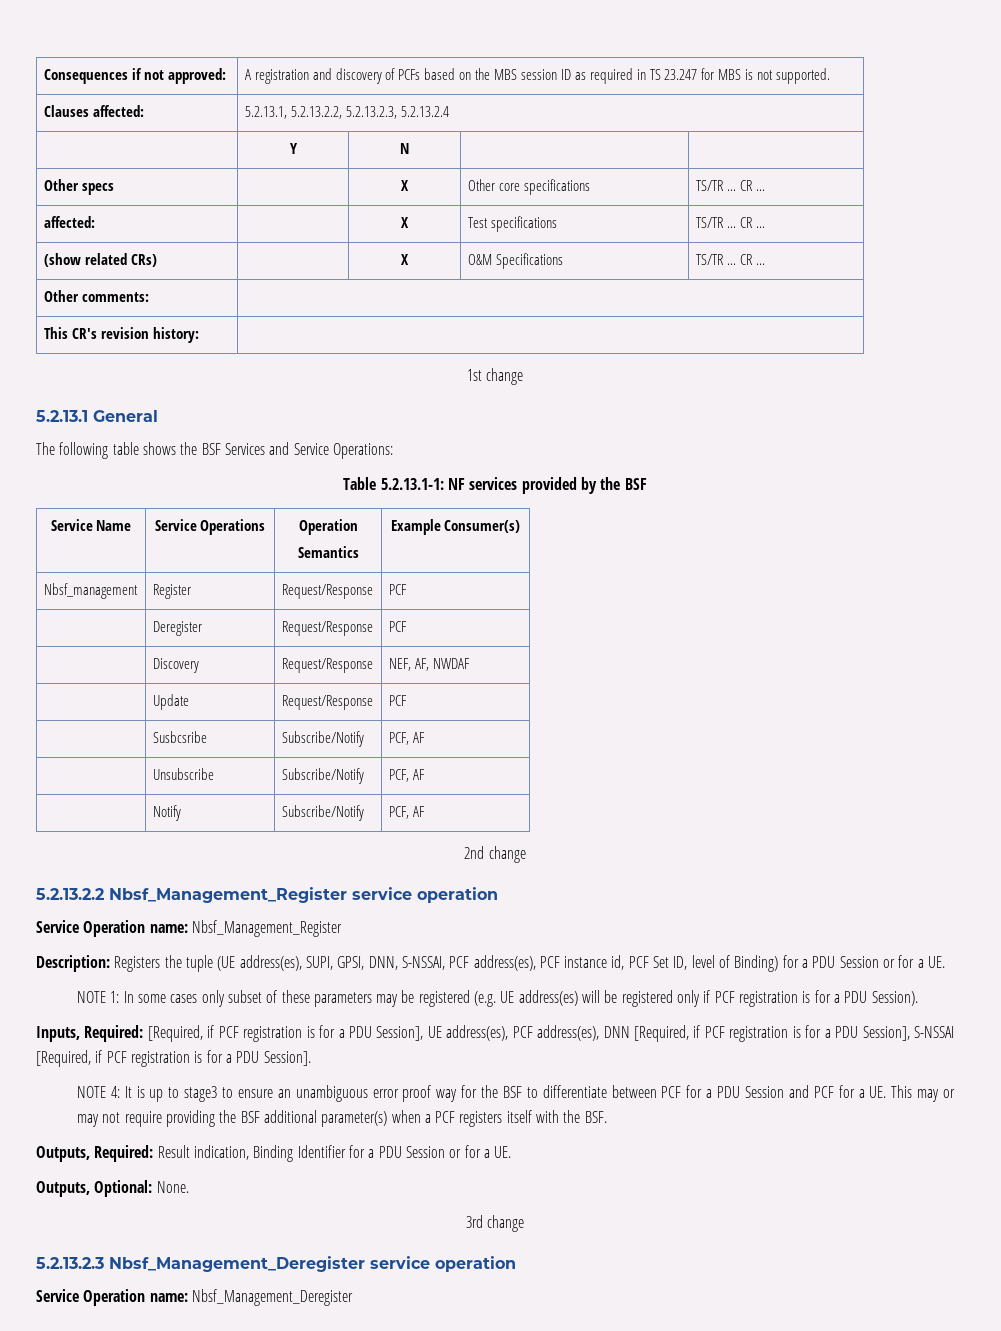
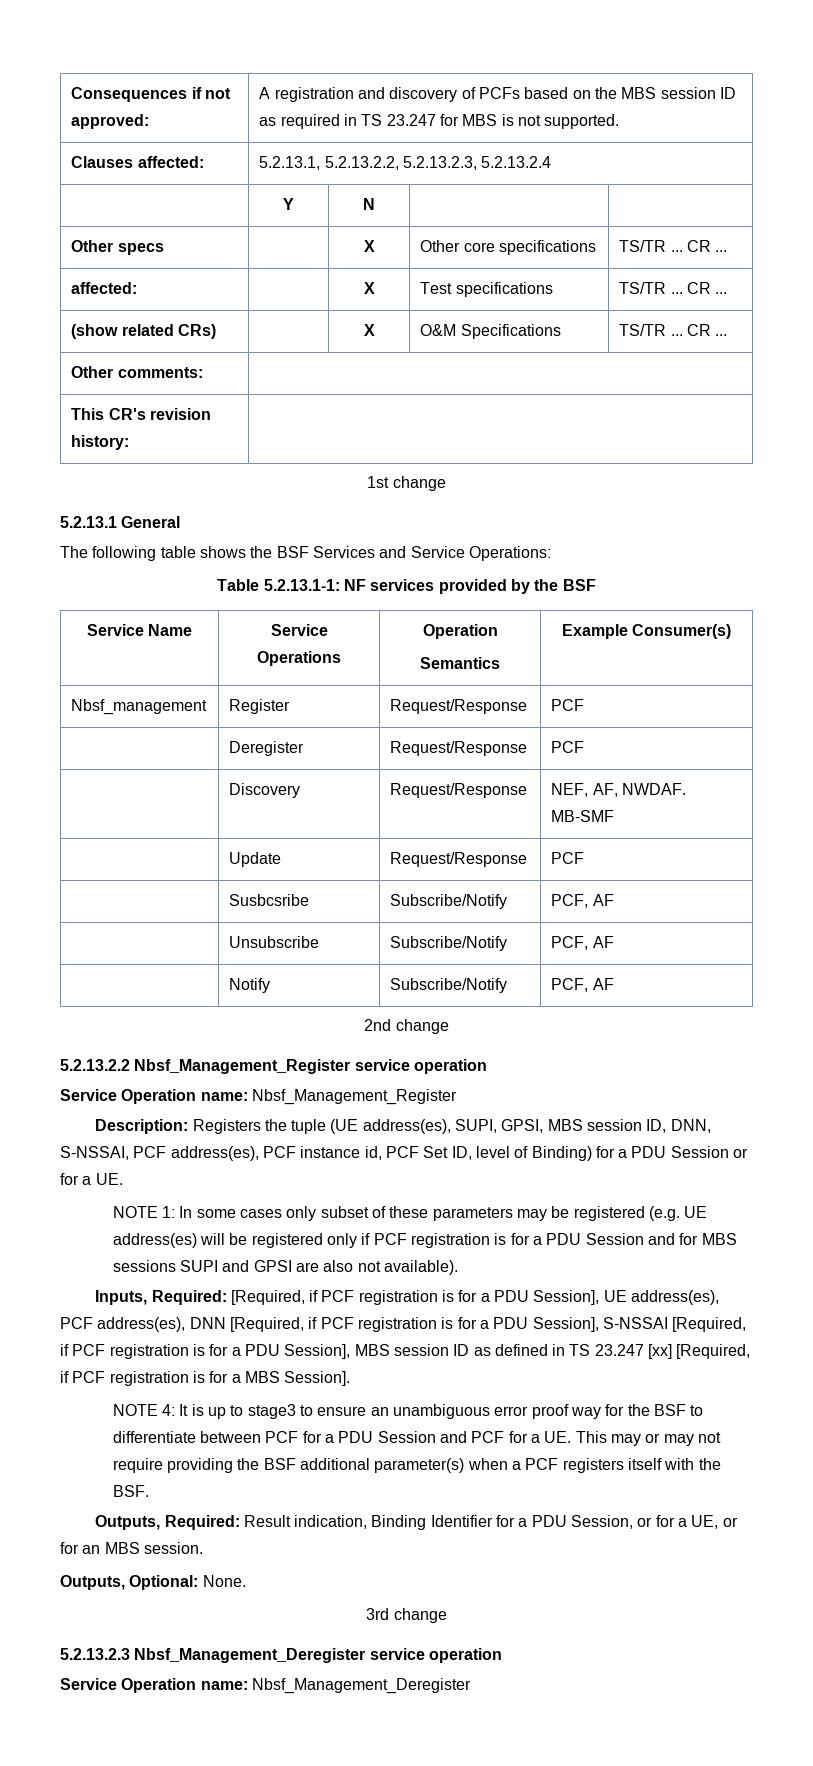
[432,658,470,669] NWDAF -> [622,783,687,795] [551,810,615,822] NWDAF. MB-SMF
(365, 963) none -> [547,1119,667,1133] MBS session ID,
[871,991,918,1006] Session). -> [585,1233,737,1245] [112,1260,459,1275] Session and for MBS sessions SUPI and GPSI are also not available).
(260, 1057) none -> [284,1344,751,1359] [60,1371,280,1386] Session], MBS session ID as defined in TS 23.247 [xx] [Required, if PCF registration is for a MBS
[405,1145,512,1158] Session or for a UE. -> [571,1515,738,1529] [60,1542,203,1554] Session, or for a UE, or for an MBS session.

